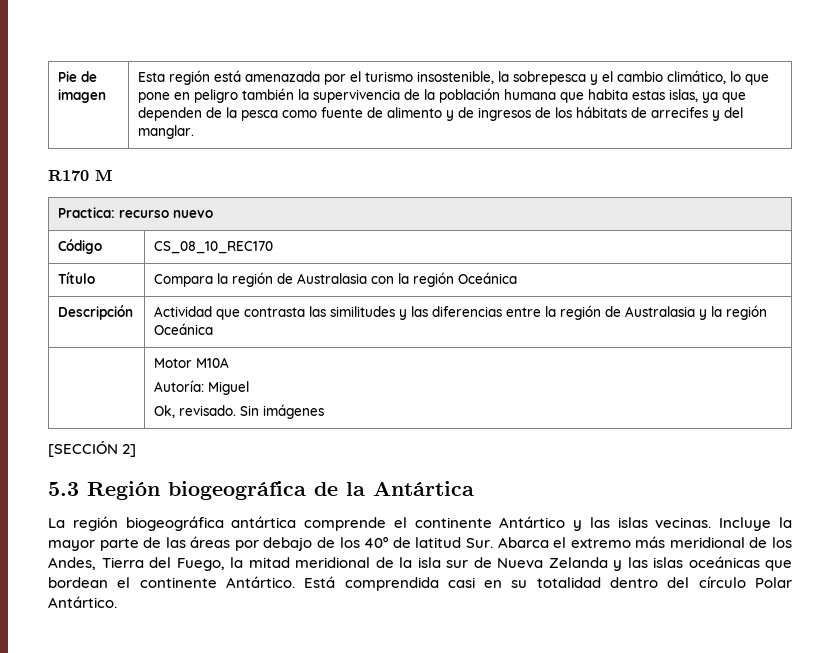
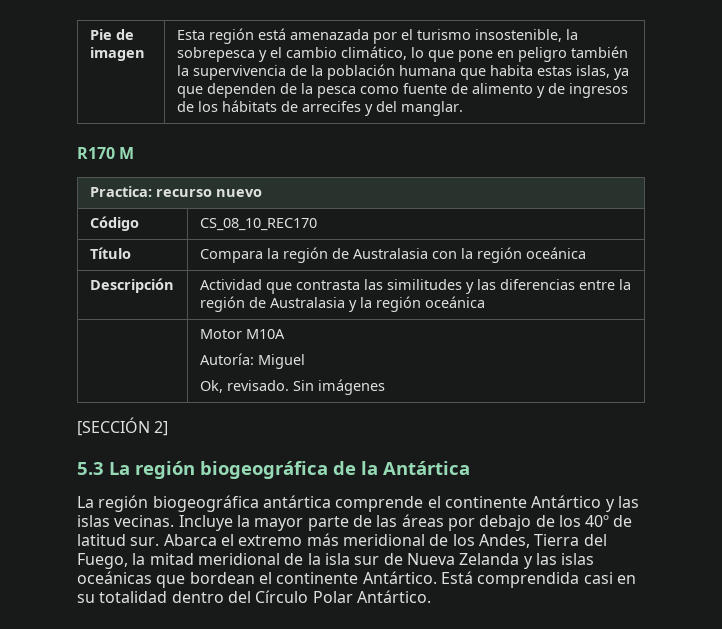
[458,272,518,284] Oceánica -> [525,247,586,259] oceánica
[154,323,214,335] Oceánica -> [424,296,485,308] oceánica
[87,481,160,500] Región -> [109,461,195,479] La región
[465,538,493,548] Sur. -> [130,537,160,546] sur.
[698,576,746,588] círculo -> [255,590,309,603] Círculo

